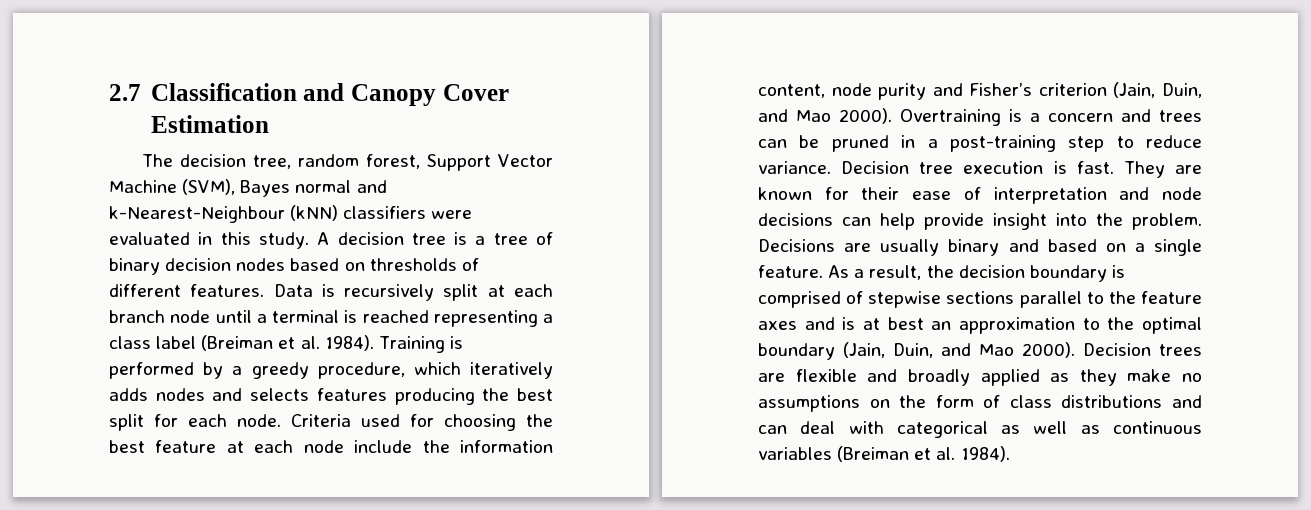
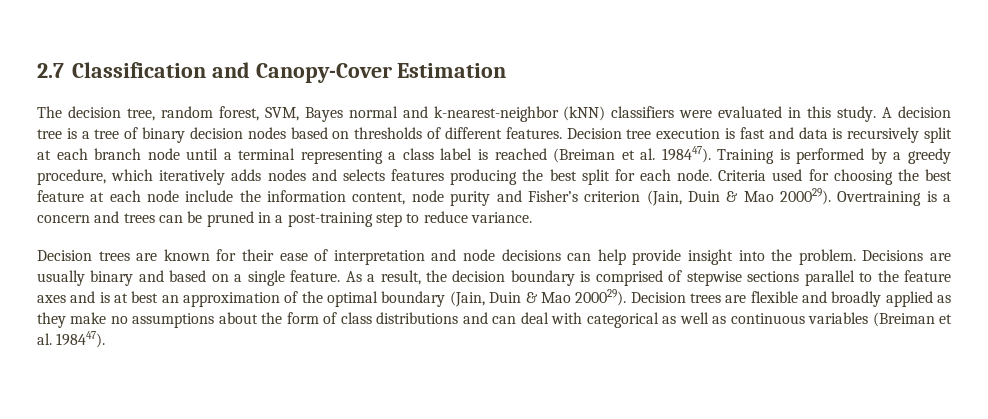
[351,84,509,106] Canopy Cover -> [255,63,392,83] Canopy-Cover
[427,154,554,171] [109,179,236,195] Support Vector Machine (SVM), -> [264,107,299,121] SVM,
[109,206,285,223] k-Nearest-Neighbour -> [433,106,559,122] k-nearest-neighbor
[273,284,313,297] Data -> [566,127,828,139] Decision tree execution is fast and data
[344,310,429,323] is reached -> (296, 154) none
[201,335,374,351] (Breiman et al. 1984). -> [478,146,711,163] is reached (Breiman et al. 198447).
[1162,83,1202,98] [758,108,892,124] Duin, and Mao 2000). -> [687,188,831,205] Duin & Mao 200029).
[841,161,1165,178] Decision tree execution is fast. They -> [37,250,130,261] // Decision trees
[1082,318,1100,330] to -> [284,291,299,303] of
[893,342,1075,358] Duin, and Mao 2000). -> [489,289,627,306] Duin & Mao 200029).
[869,399,890,408] on -> [218,312,258,324] about
[960,446,1010,462] 1984). -> [56,331,106,348] 198447).

